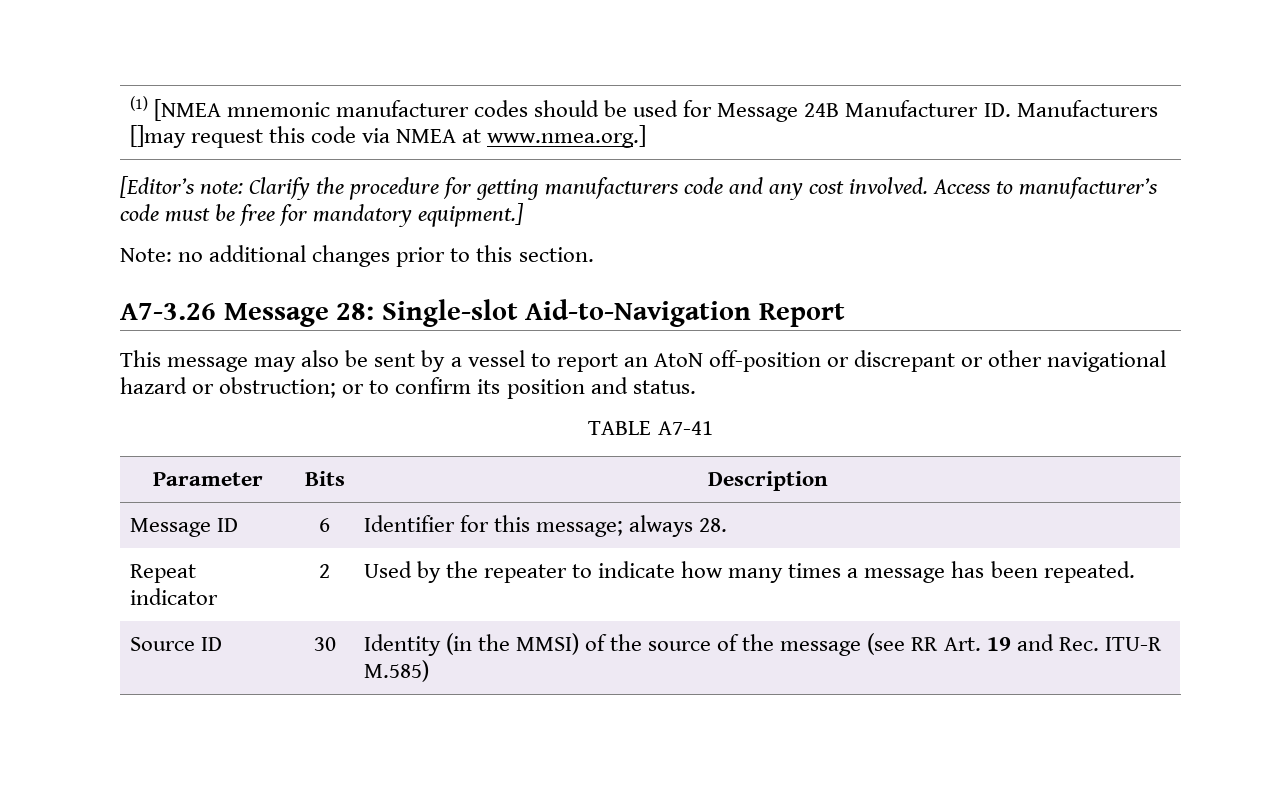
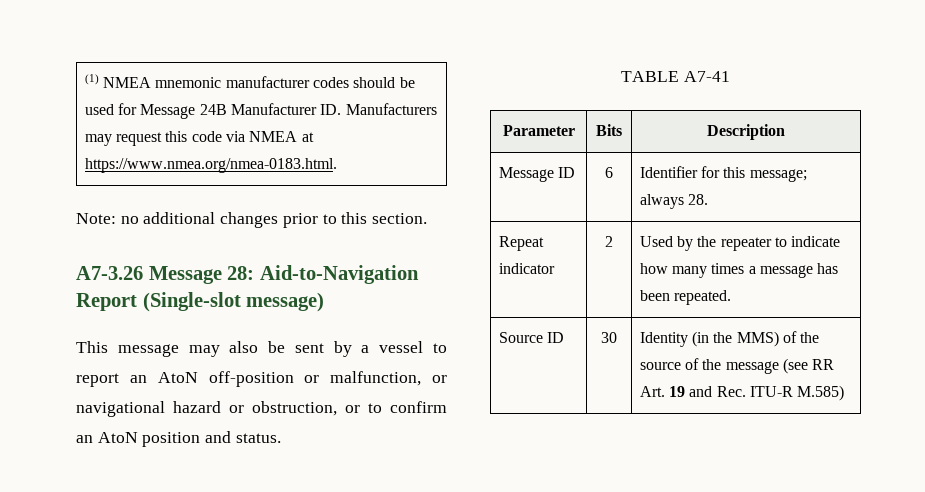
[153,99,221,121] [NMEA -> [103,77,152,88] NMEA
[129,125,186,148] []may -> [84,134,112,146] may
[487,125,647,148] [120,176,1159,200] [120,203,525,227] www.nmea.org.] // [Editor’s note: Clarify the procedure for getting manufacturers code and any cost involved. Access to manufacturer’s code must be free for mandatory equipment.] -> [84,158,337,173] https://www.nmea.org/nmea-0183.html.
[381,299,518,327] Single-slot -> (255, 273) none
(845, 315) none -> [142,292,325,312] (Single-slot message)
[854,350,1043,372] discrepant or other -> [330,371,447,386] malfunction, or
[219,377,337,398] obstruction; -> [252,401,337,416] obstruction,
[477,379,501,394] its -> [76,432,138,443] an AtoN
[515,633,579,655] MMSI) -> [736,331,779,347] MMS)

